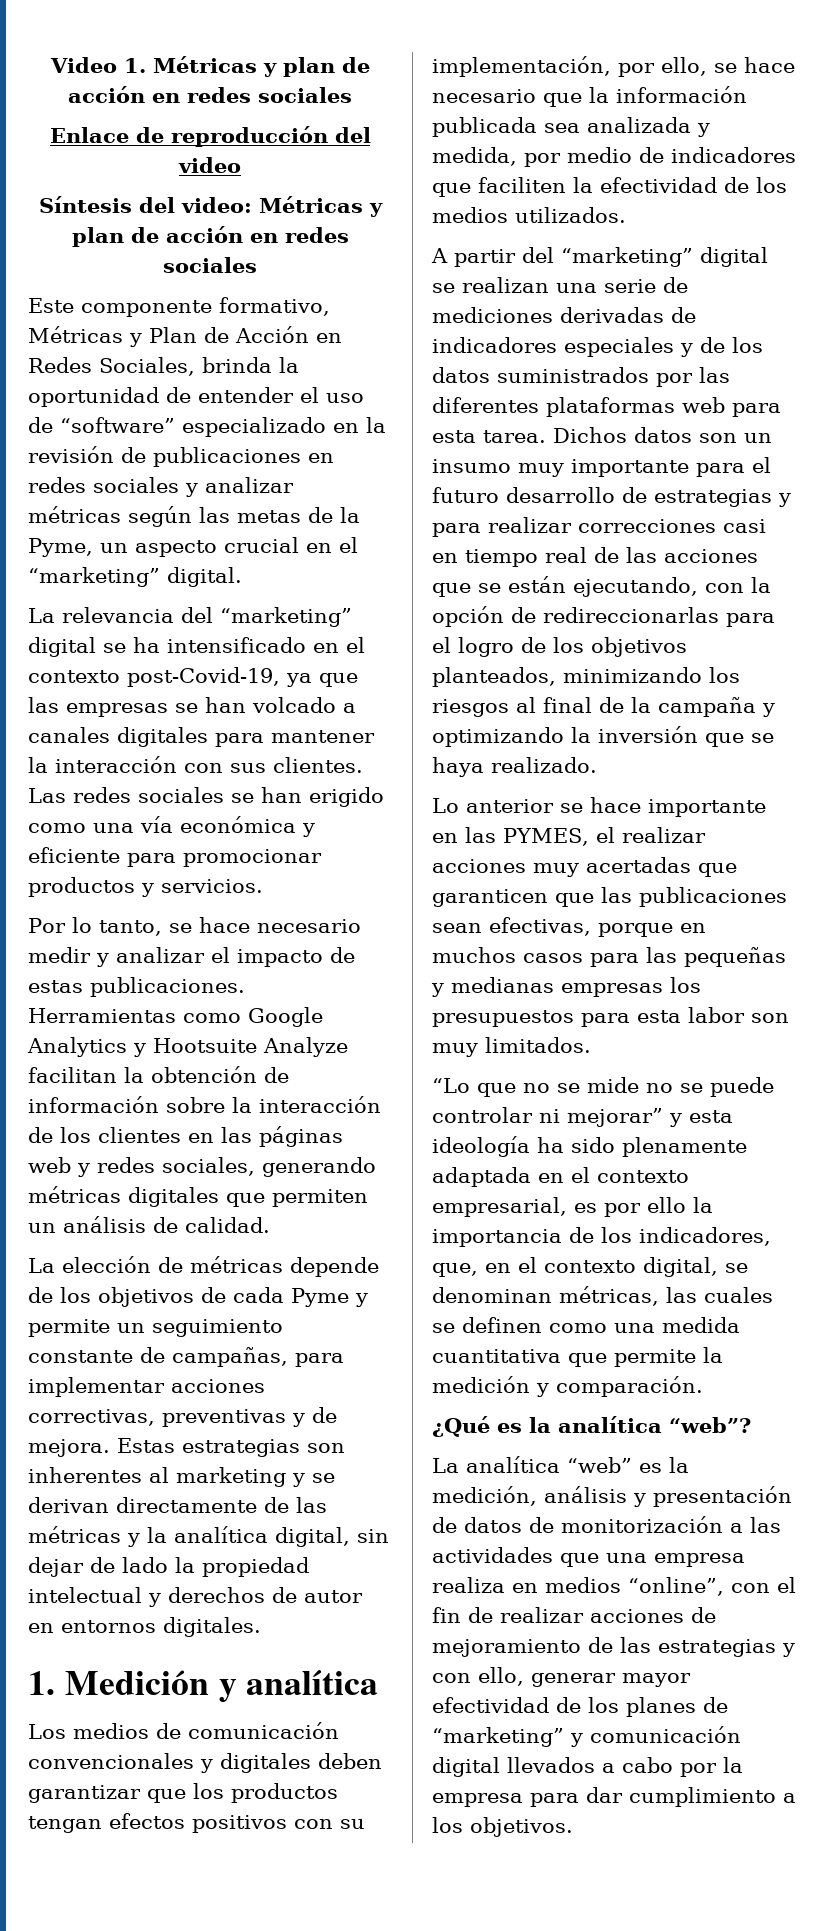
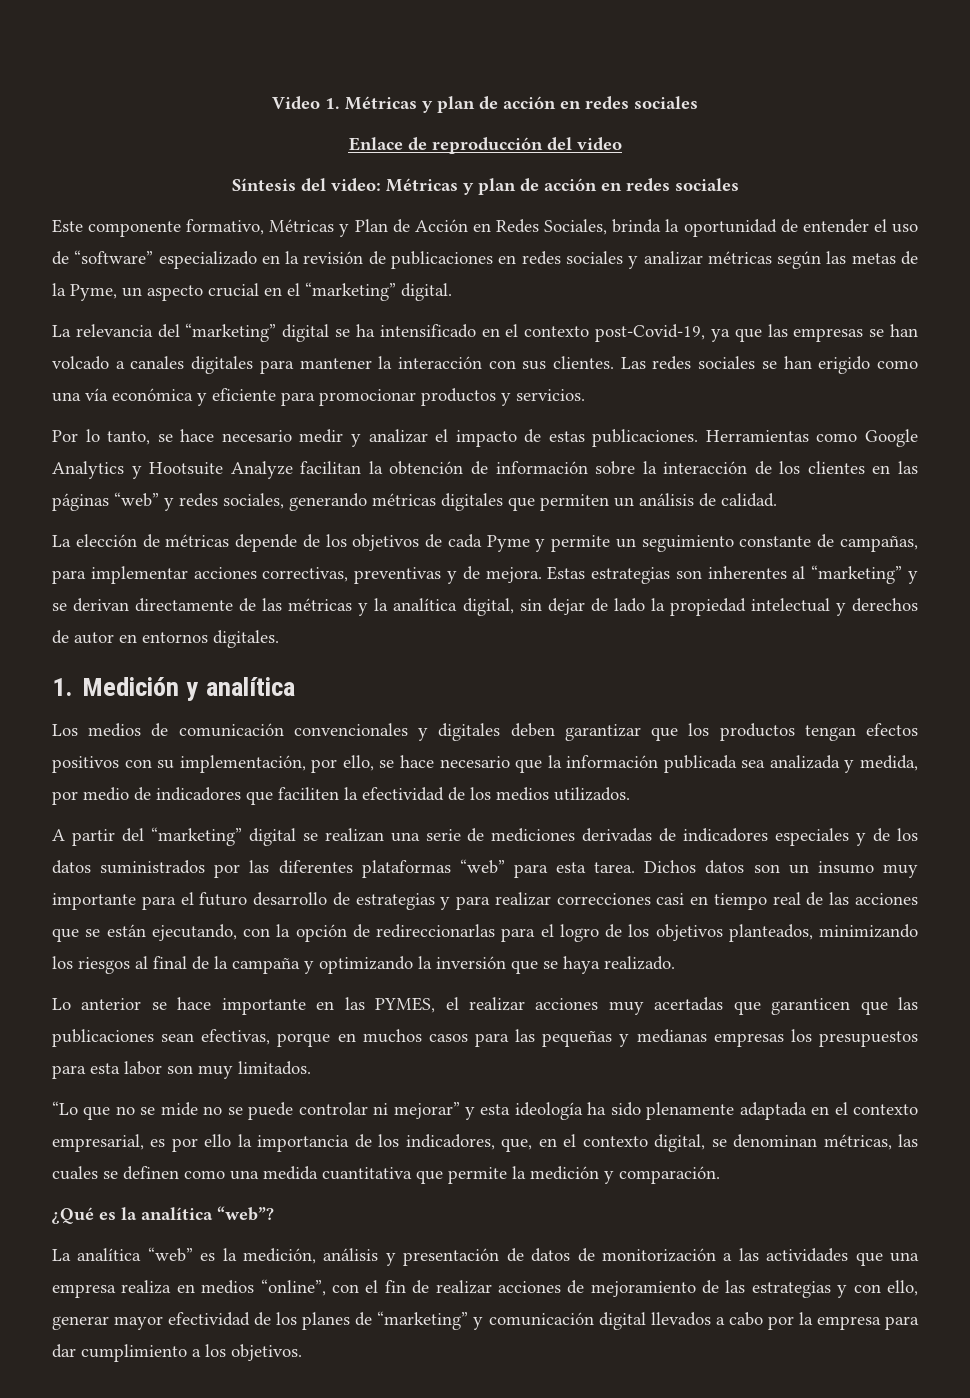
[28,1157,71,1173] web -> [114,492,159,507] “web”
[176,1467,286,1487] marketing -> [811,565,903,584] “marketing”
[682,397,725,413] web -> [459,859,505,874] “web”

